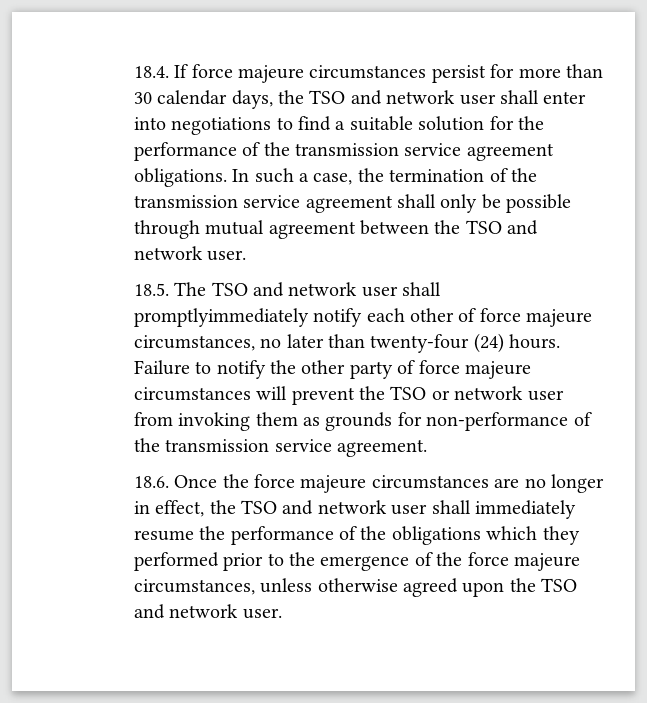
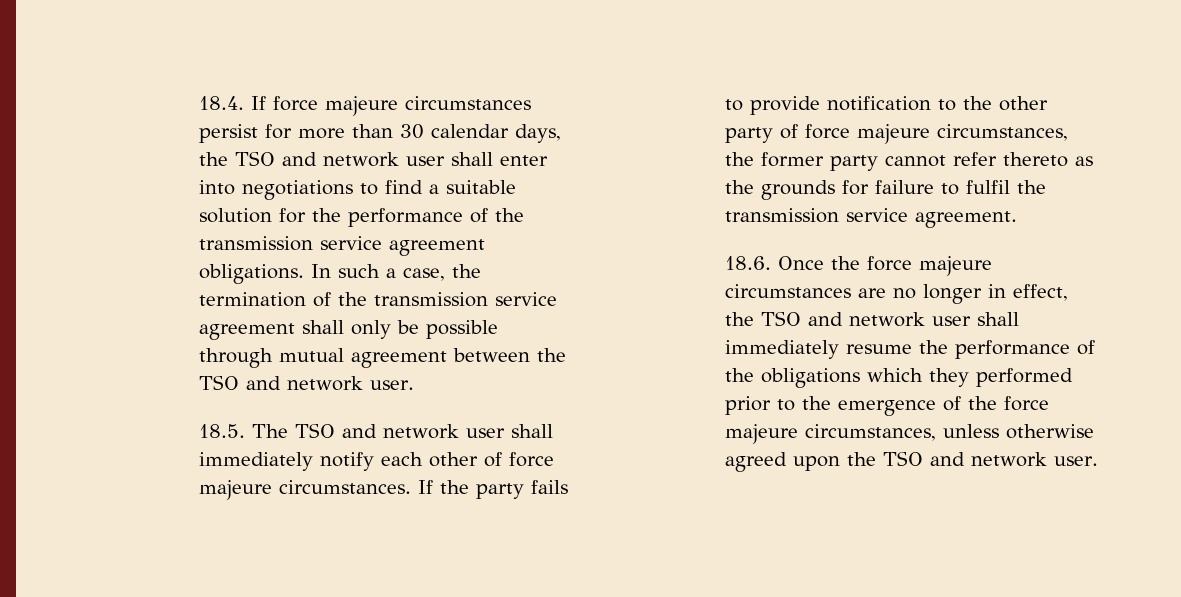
[133,308,309,327] promptlyimmediately -> [198,452,313,471] immediately
[133,333,561,353] [133,360,266,379] circumstances, no later than twenty-four (24) hours. Failure to notify -> [278,480,568,499] [724,96,956,115] circumstances. If the party fails to provide notification to
[133,386,564,405] [133,412,592,431] circumstances will prevent the TSO or network user from invoking them as grounds for non-performance of -> [936,124,1068,141] [724,152,1093,171] [724,180,1010,200] circumstances, the former party cannot refer thereto as the grounds for failure to fulfil

